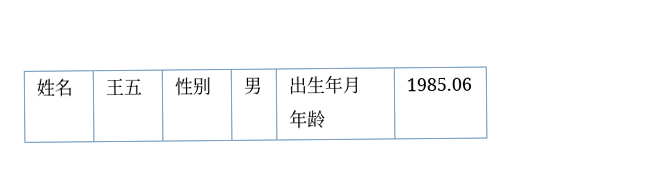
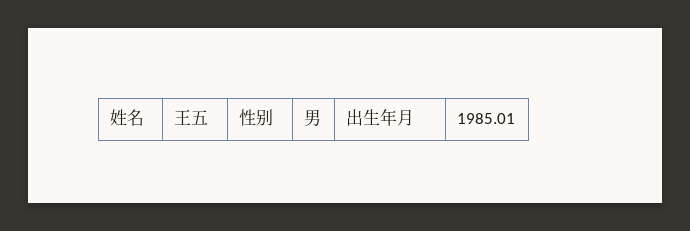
[288,109,326,130] [405,77,472,92] // 年龄 | 1985.06 -> [456,113,515,124] | 1985.01

